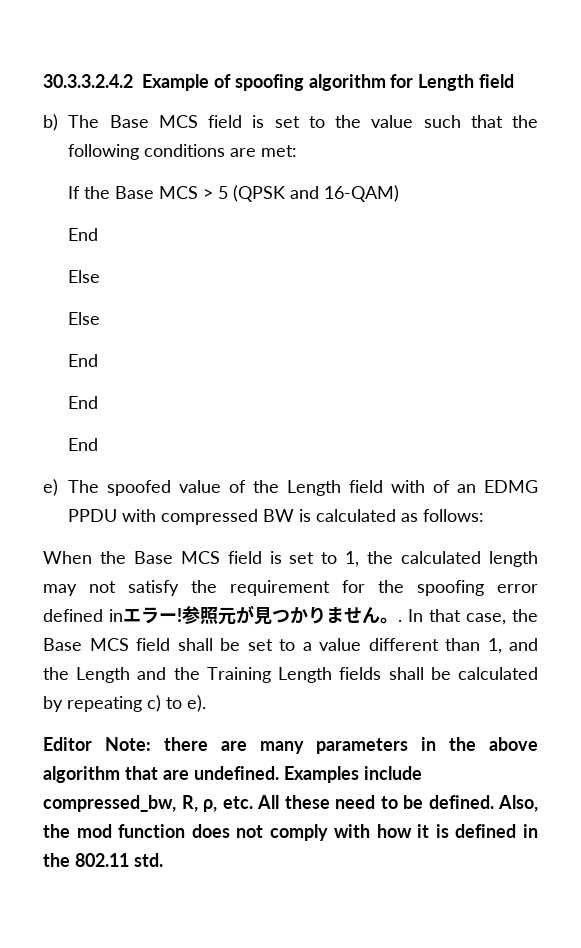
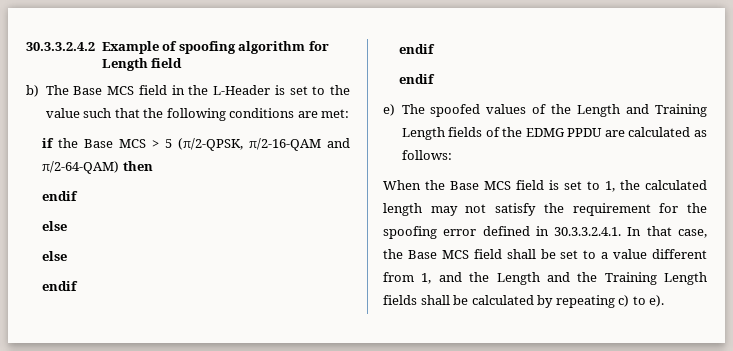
(243, 121) none -> [171,85,270,95] in the L-Header
[68,186,81,199] If -> [42,138,55,148] if
[233,185,400,202] [68,228,99,241] [68,270,101,283] [68,312,101,325] [68,354,99,367] [68,396,99,409] [68,438,99,451] (QPSK and 16-QAM) // End // Else // Else // End // End // End -> [178,138,350,151] [42,161,153,174] [42,191,79,201] [42,221,68,231] [42,251,68,261] [42,281,79,291] [399,44,436,54] [399,74,436,84] (π/2-QPSK, π/2-16-QAM and π/2-64-QAM) then // endif // else // else // endif // endif // endif
[179,480,222,493] value -> [486,104,527,114] values
[349,480,539,493] [68,509,312,525] field with of an EDMG PPDU with compressed BW is -> [626,104,707,117] [401,127,625,140] and Training Length fields of the EDMG PPDU are
[123,605,402,625] エラー!参照元が見つかりません。. -> [554,227,622,236] 30.3.3.2.4.1.
[445,638,480,651] than -> [383,272,414,282] from
[43,737,538,754] [43,766,422,783] [43,795,538,812] [43,824,538,841] [43,853,163,867] // Editor Note: there are many parameters in the above algorithm that are undefined. Examples include compressed_bw, R, ρ, etc. All these need to be defined. Also, the mod function does not comply with how it is defined in the 802.11 std. -> (665, 301) none

